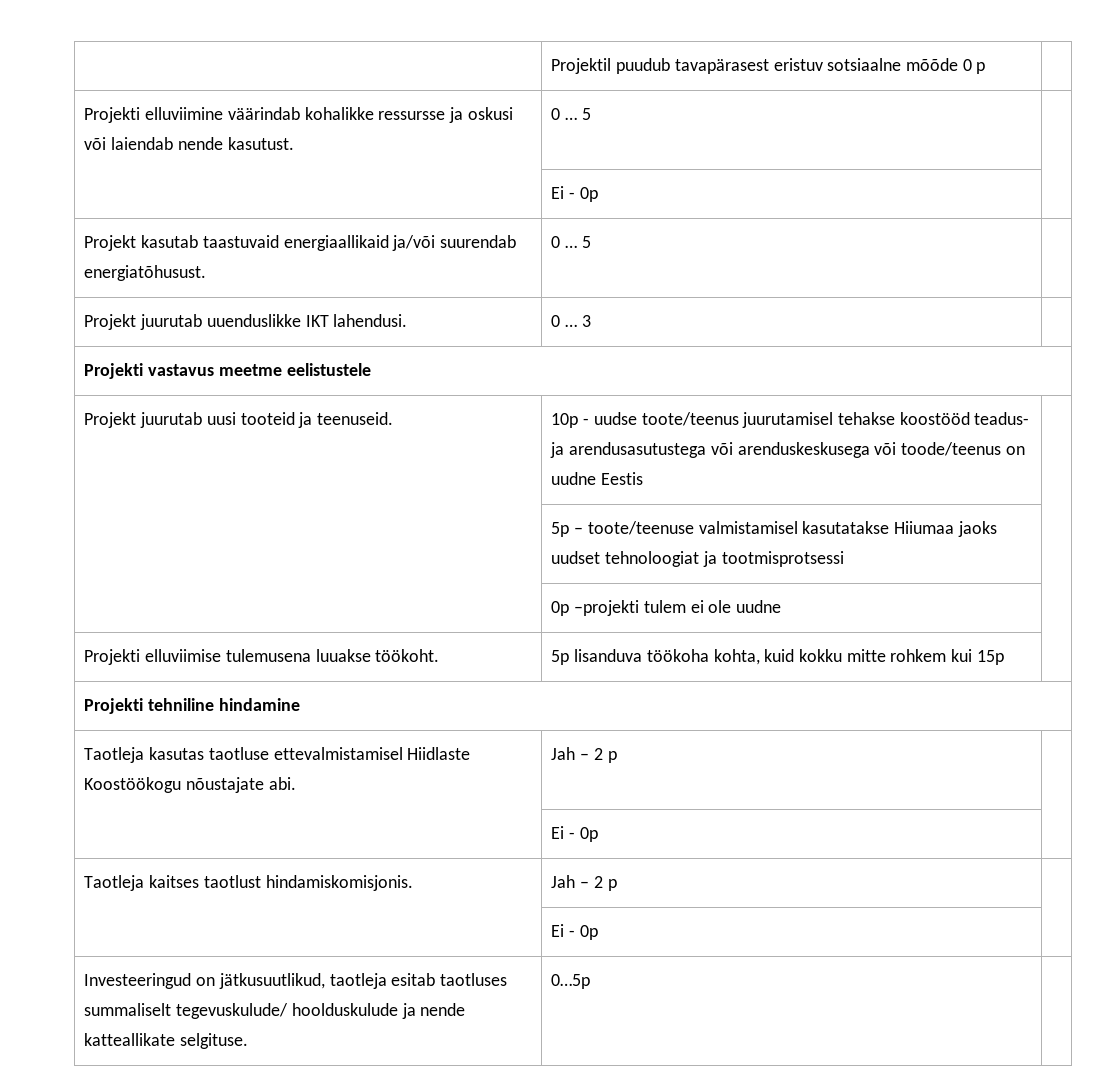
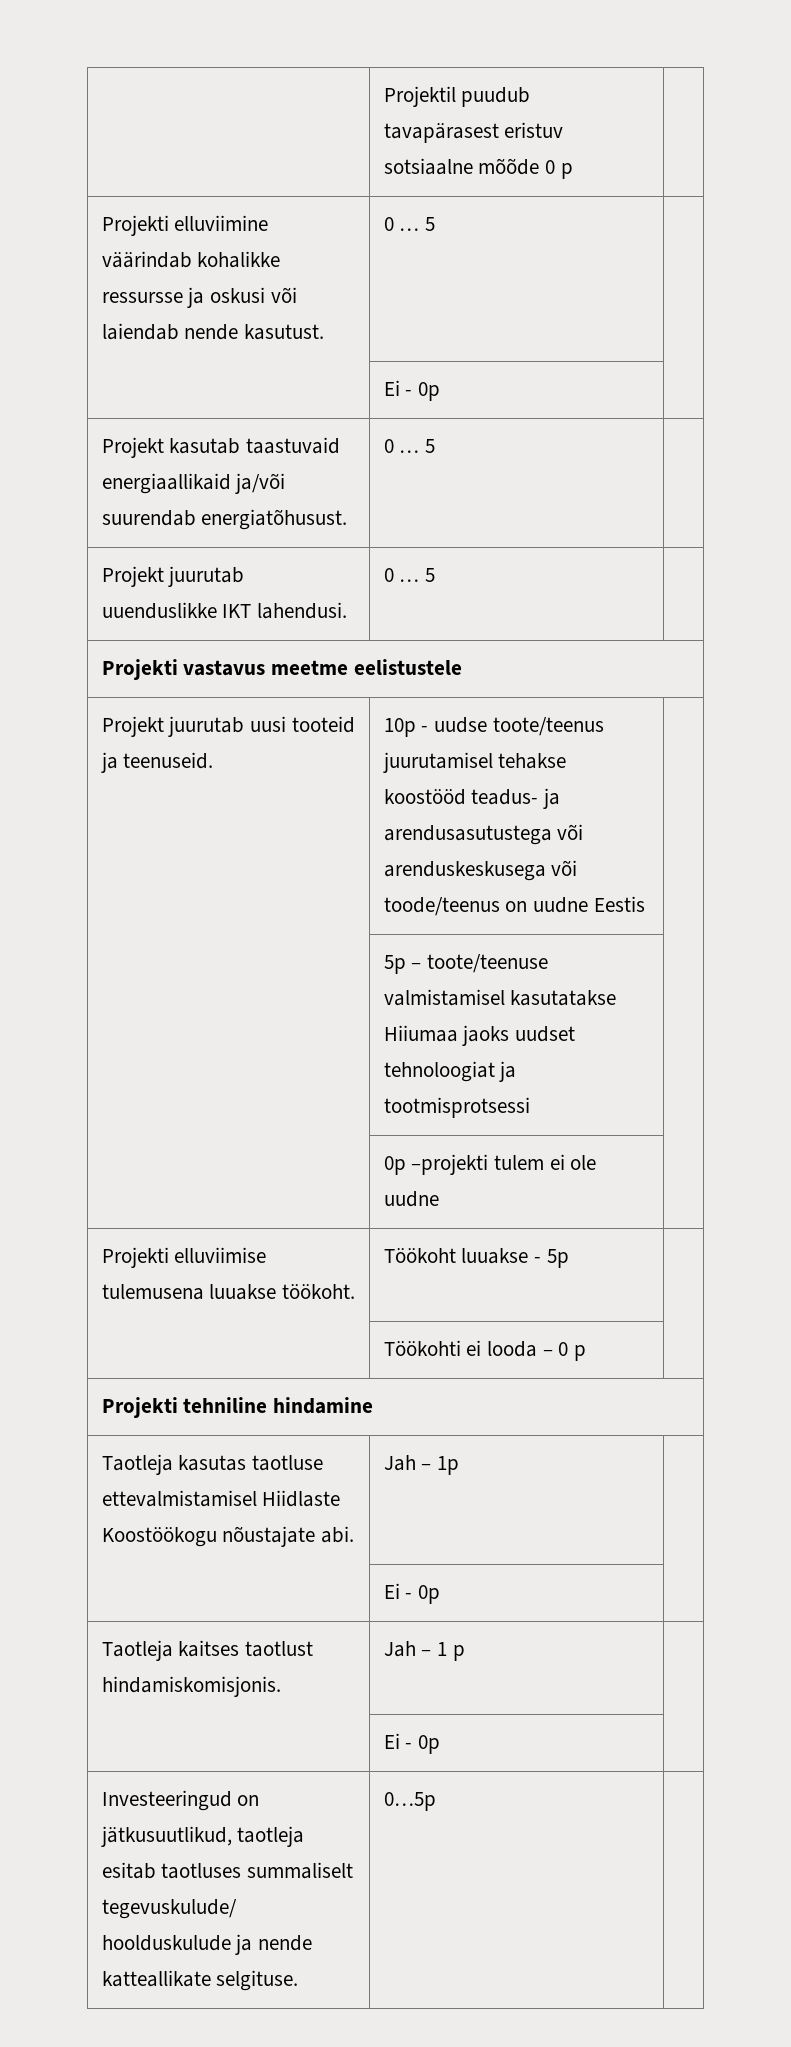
[581,315,591,327] 3 -> [425,568,436,582] 5
[551,649,1004,665] 5p lisanduva töökoha kohta, kuid kokku mitte rohkem kui 15p -> [383,1248,569,1268] [383,1340,587,1361] Töökoht luuakse - 5p | // | Töökohti ei looda – 0 p
[593,748,617,763] 2 p -> [437,1456,460,1475] 1p
[593,876,603,888] 2 -> [437,1642,448,1656] 1

